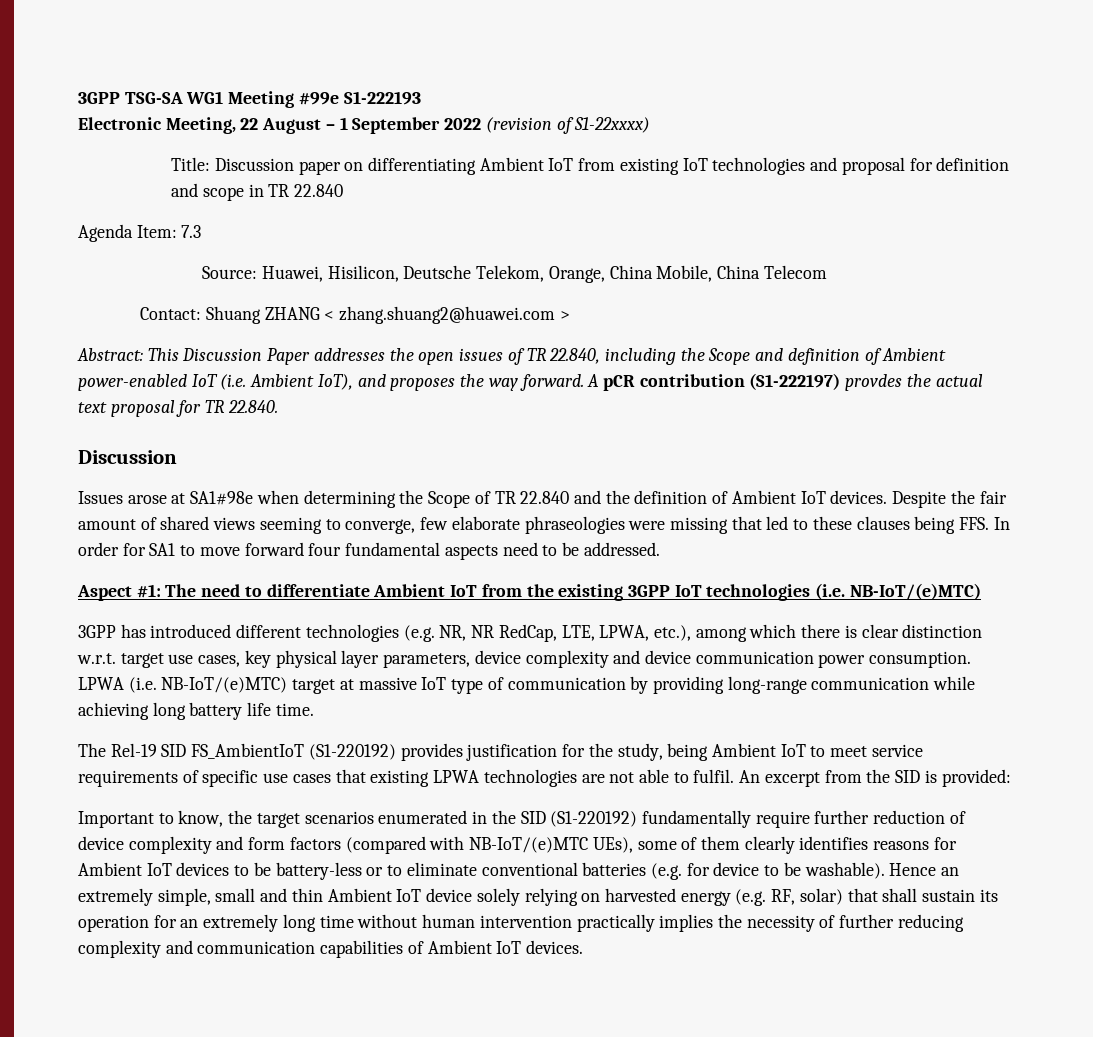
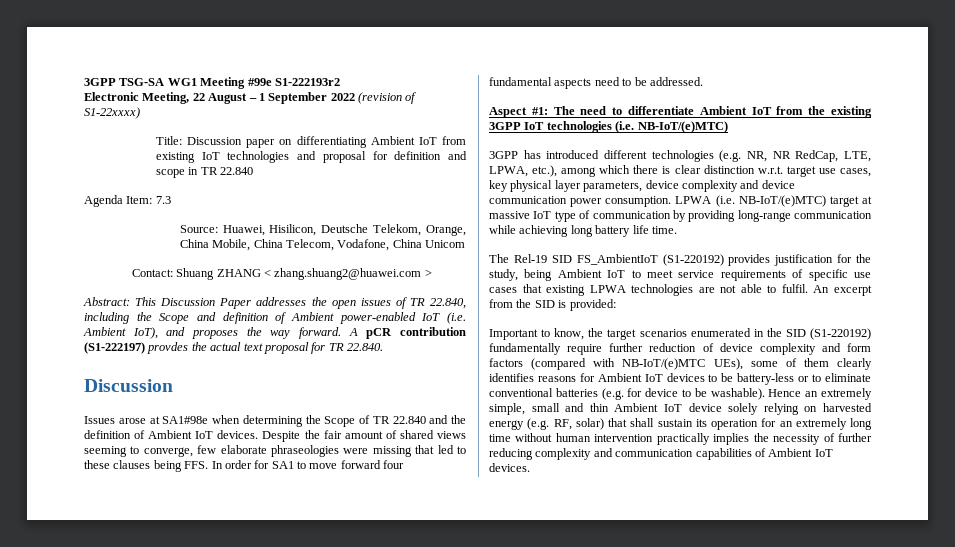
[343,91,421,105] S1-222193 -> [274,78,340,86] S1-222193r2
[763,265,827,279] Telecom -> [285,239,466,251] Telecom, Vodafone, China Unicom

